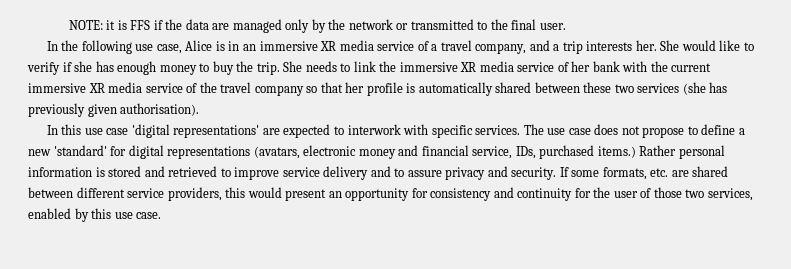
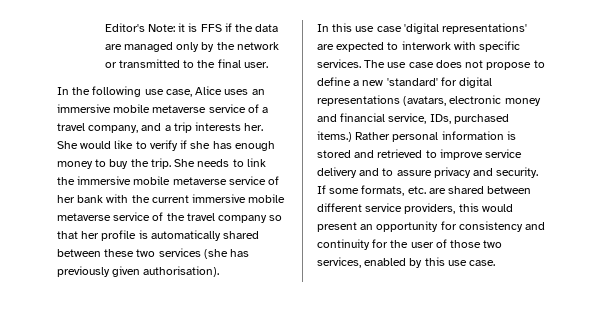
[68,20,103,30] NOTE: -> [104,23,175,32] Editor's Note:
[215,40,374,51] is in an immersive XR media -> [224,89,265,95] [57,104,207,113] uses an immersive mobile metaverse
[460,61,514,72] XR media -> [133,176,227,185] mobile metaverse
[88,82,143,93] XR media -> [248,194,286,203] [57,213,111,221] mobile metaverse

